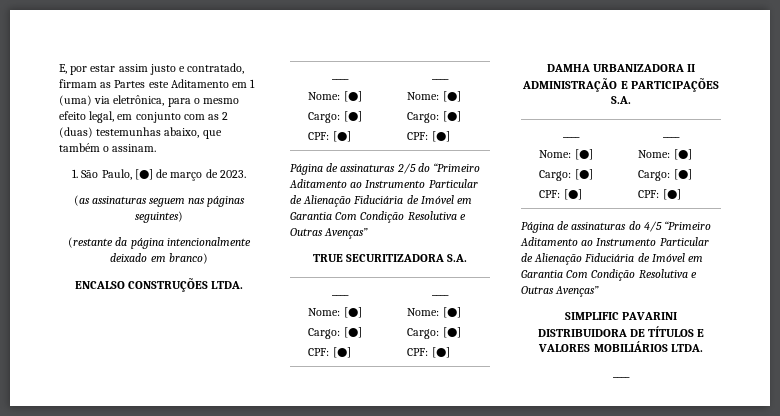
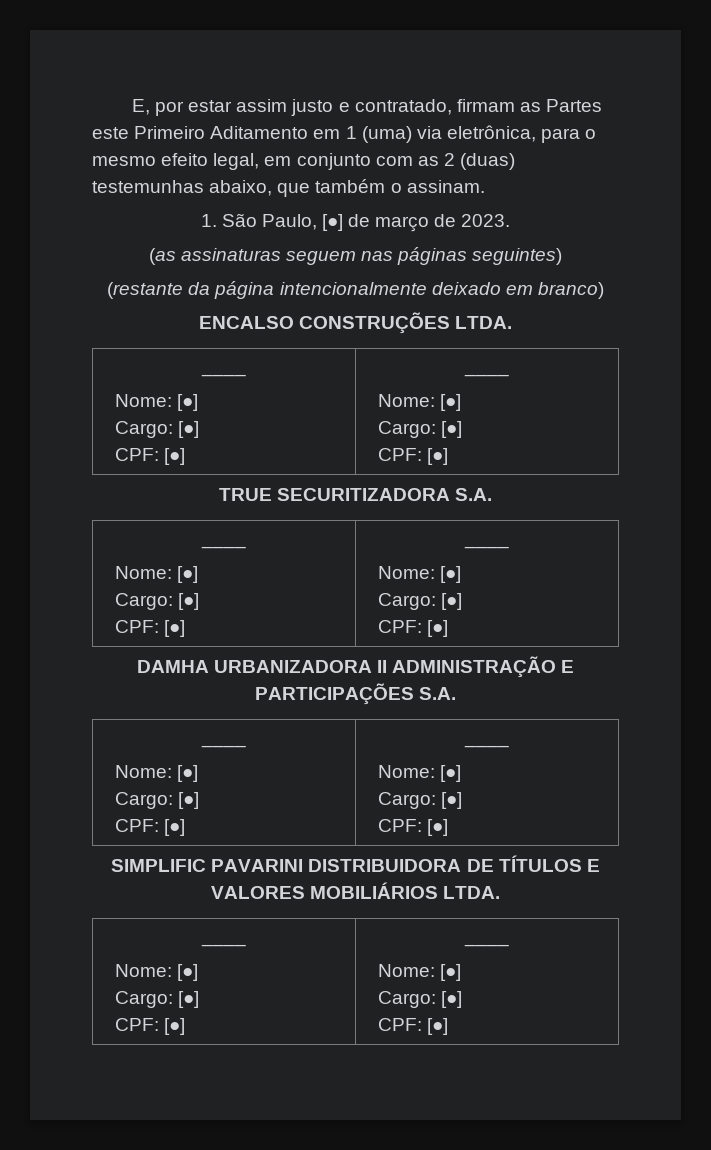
(169, 84) none -> [134,126,206,139] Primeiro
[290,163,481,175] [289,179,478,188] [290,195,473,207] [290,211,466,223] [290,228,369,239] // Página de assinaturas 2/5 do “Primeiro Aditamento ao Instrumento Particular de Alienação Fiduciária de Imóvel em Garantia Com Condição Resolutiva e Outras Avenças” -> (448, 456) none
[521,221,712,233] [520,237,709,246] [521,253,704,265] [521,269,697,281] [521,286,600,297] // Página de assinaturas do 4/5 “Primeiro Aditamento ao Instrumento Particular de Alienação Fiduciária de Imóvel em Garantia Com Condição Resolutiva e Outras Avenças” -> (448, 827) none
[613,376,630,378] // ____ -> [201,943,246,947] [114,964,198,981] [114,991,199,1008] [114,1018,185,1035] [464,943,509,947] [377,964,461,981] [377,991,462,1008] [377,1018,448,1035] // ____ // Nome: [●] // Cargo: [●] // CPF: [●] | ____ // Nome: [●] // Cargo: [●] // CPF: [●]

